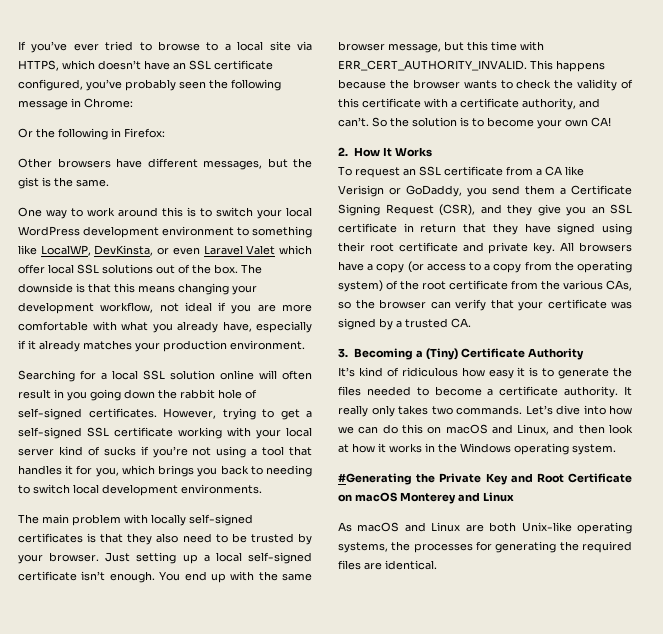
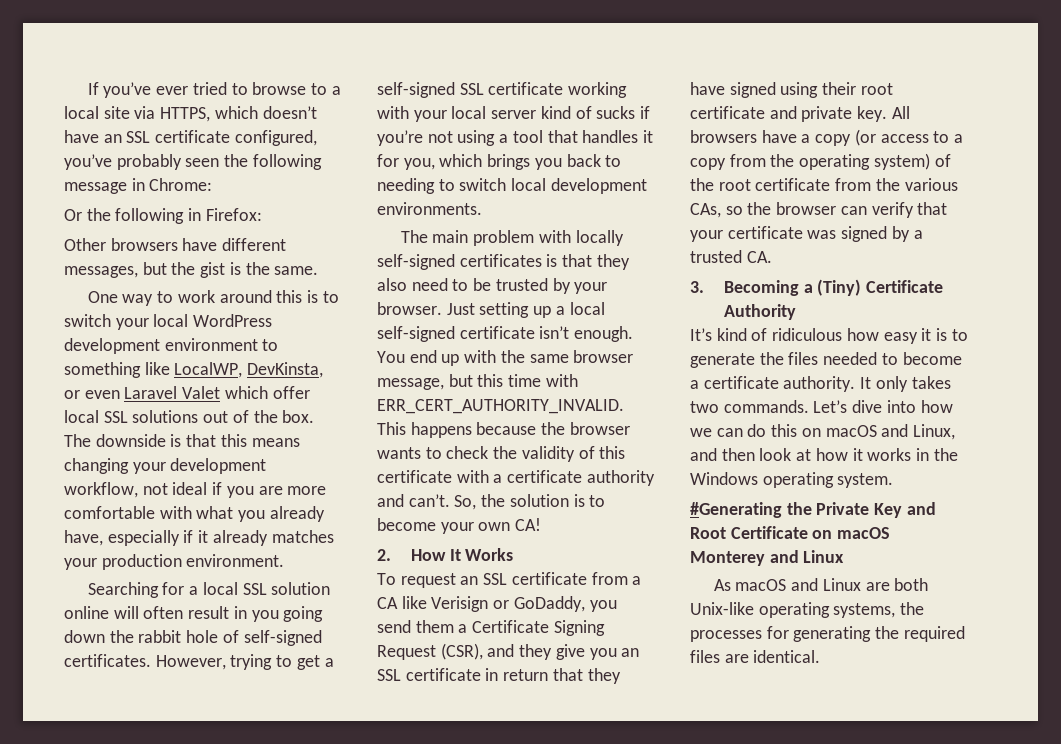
[522,98,576,110] authority, -> [586,470,655,486] authority
[372,117,387,127] So -> [454,495,477,510] So,
[338,405,368,417] really -> (872, 383) none

